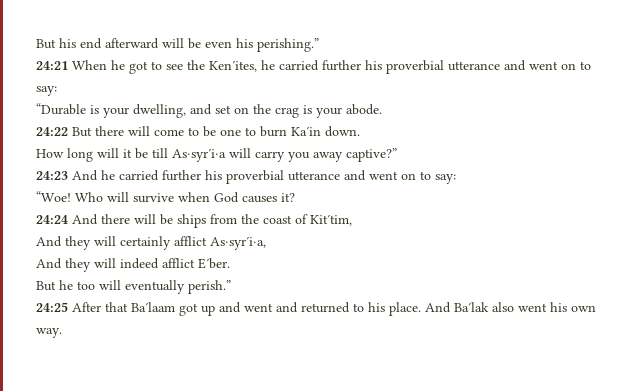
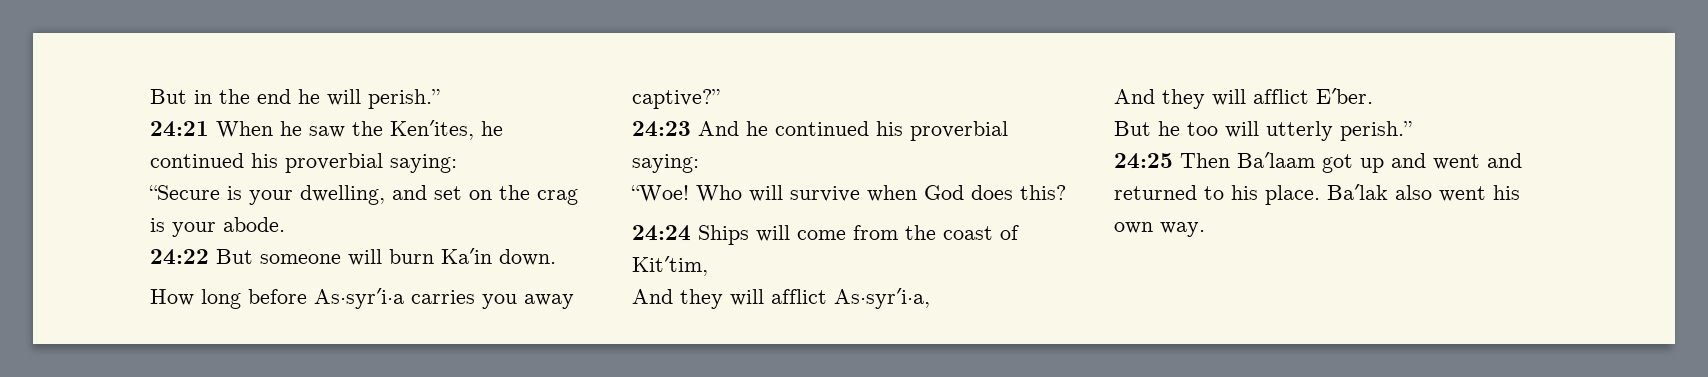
[36,38,319,52] [36,60,591,74] [36,86,57,96] [36,103,86,115] But his end afterward will be even his perishing.” // 24:21 When he got to see the Ken′ites, he carried further his proverbial utterance and went on to say: // “Durable -> [150,89,440,109] [150,120,503,140] [150,153,457,173] [149,185,220,200] But in the end he will perish.” // 24:21 When he saw the Ken′ites, he continued his proverbial saying: // “Secure
[95,126,256,137] there will come to be one to -> [260,249,382,266] someone will
[97,148,285,162] will it be till As·syr′i·a will carry -> [248,288,475,309] before As·syr′i·a carries
[119,170,456,184] carried further his proverbial utterance and went on to say: -> [775,121,1008,141] [632,154,699,173] continued his proverbial saying:
[242,193,295,203] causes it? -> [971,185,1066,200] does this?
[72,214,206,228] And there will be ships -> [698,225,846,245] Ships will come
[120,236,171,250] certainly -> (764, 297) none
[120,258,159,269] indeed -> (1246, 97) none
[125,280,185,294] eventually -> [1266,121,1333,141] utterly
[72,302,128,312] After that -> [1180,153,1230,168] Then
[425,302,451,313] And -> (1320, 195) none

